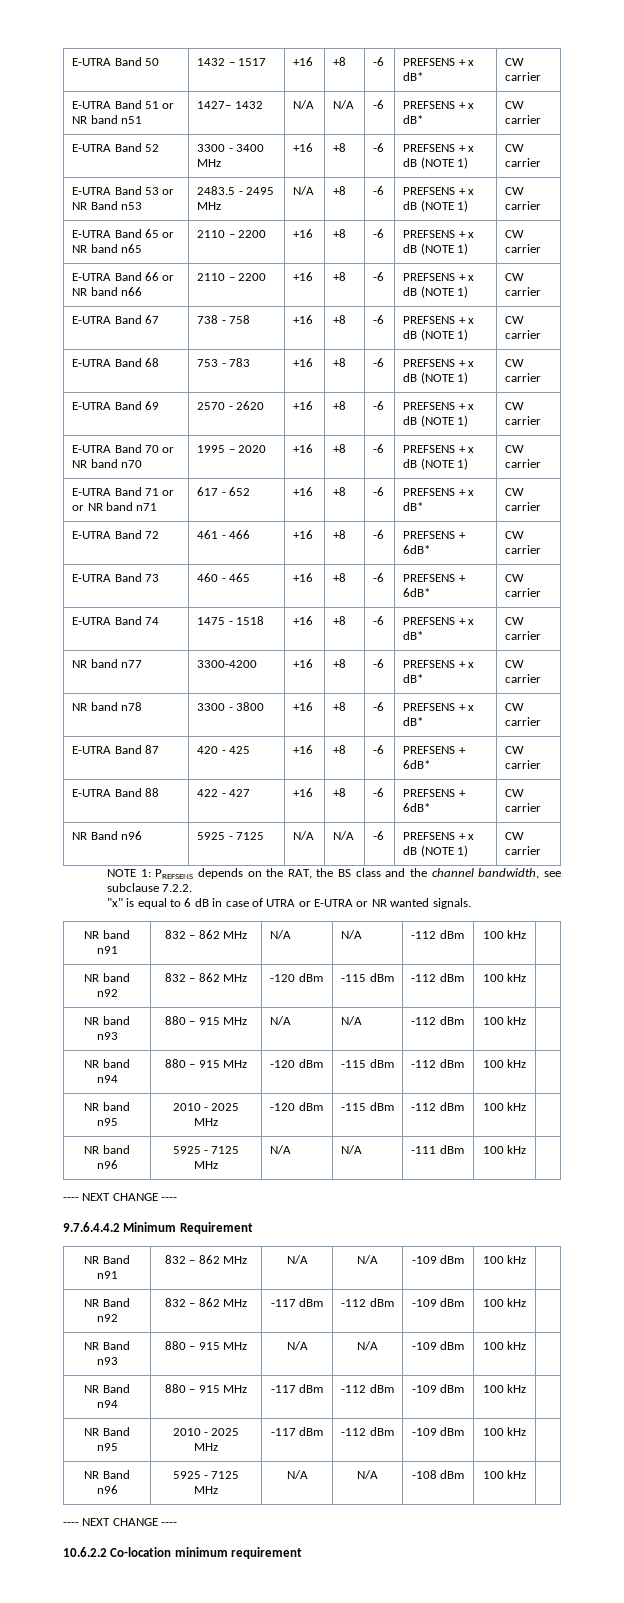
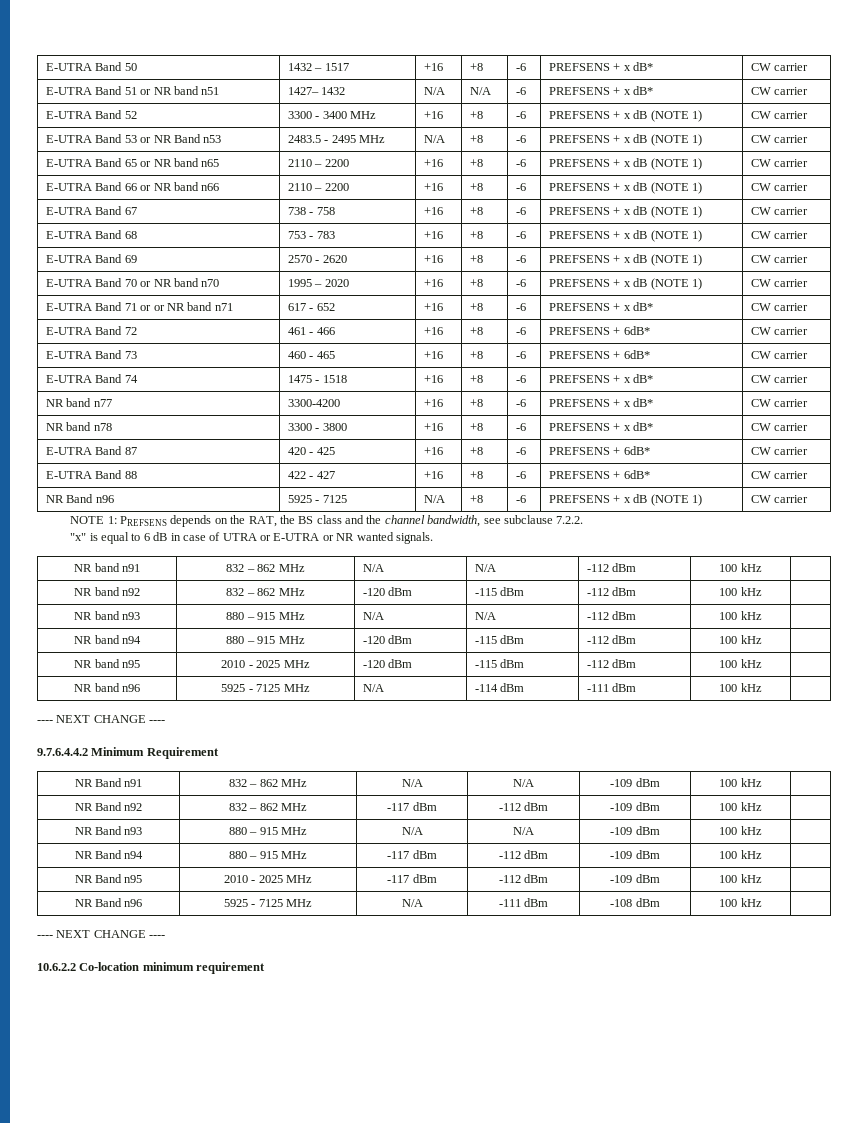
[333,831,355,840] N/A -> [470,495,484,503] +8
[341,1145,363,1154] N/A -> [475,683,525,692] -114 dBm
[357,1470,378,1479] N/A -> [498,898,549,907] -111 dBm

